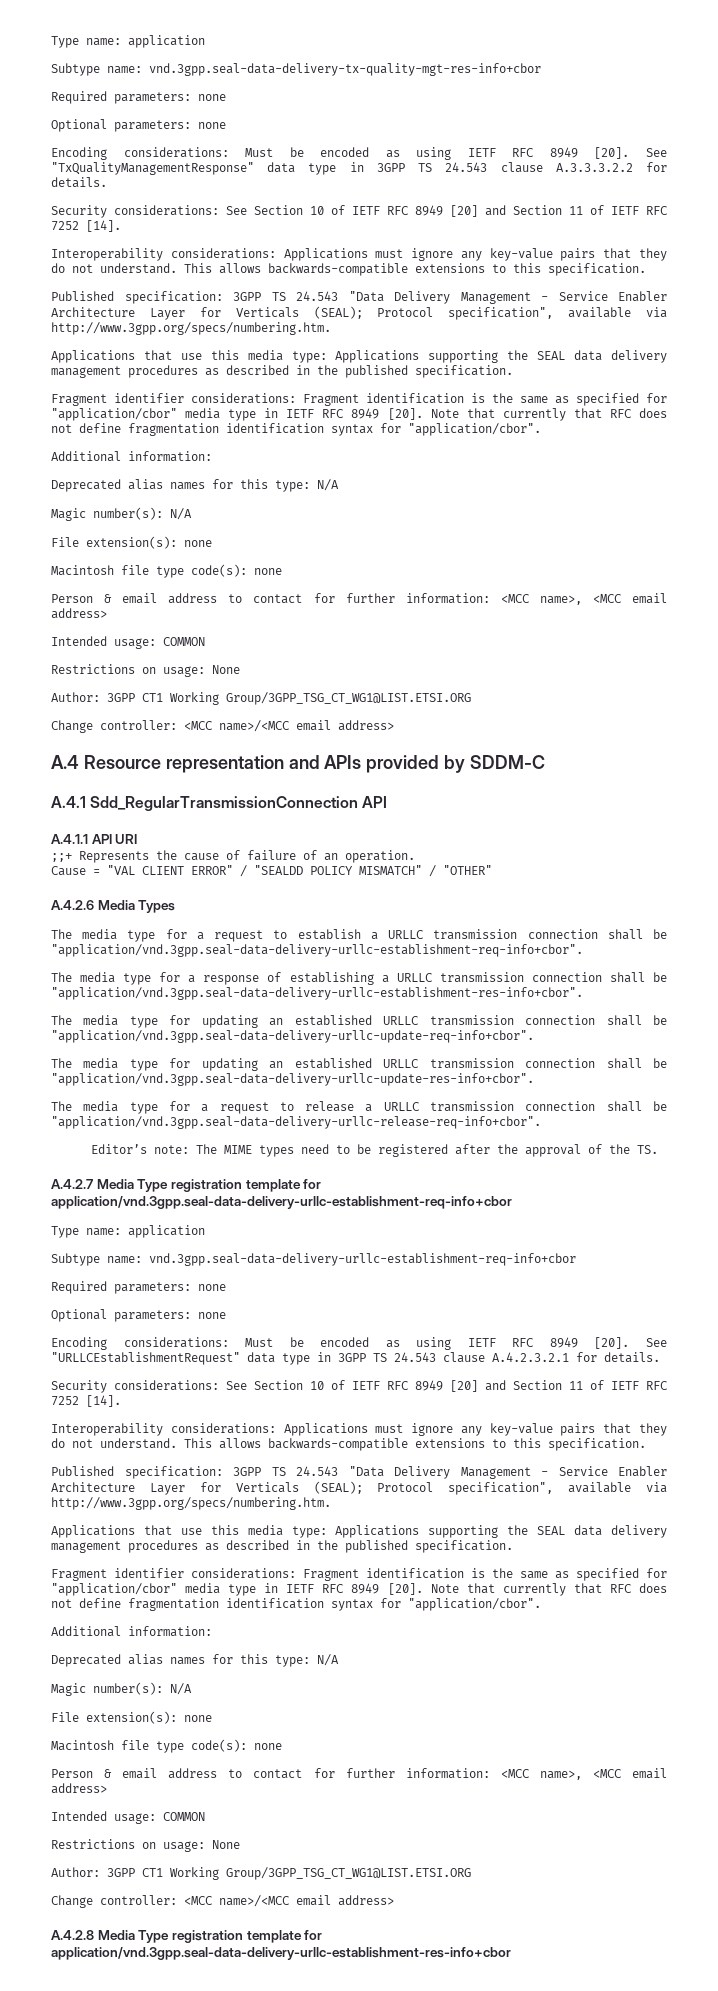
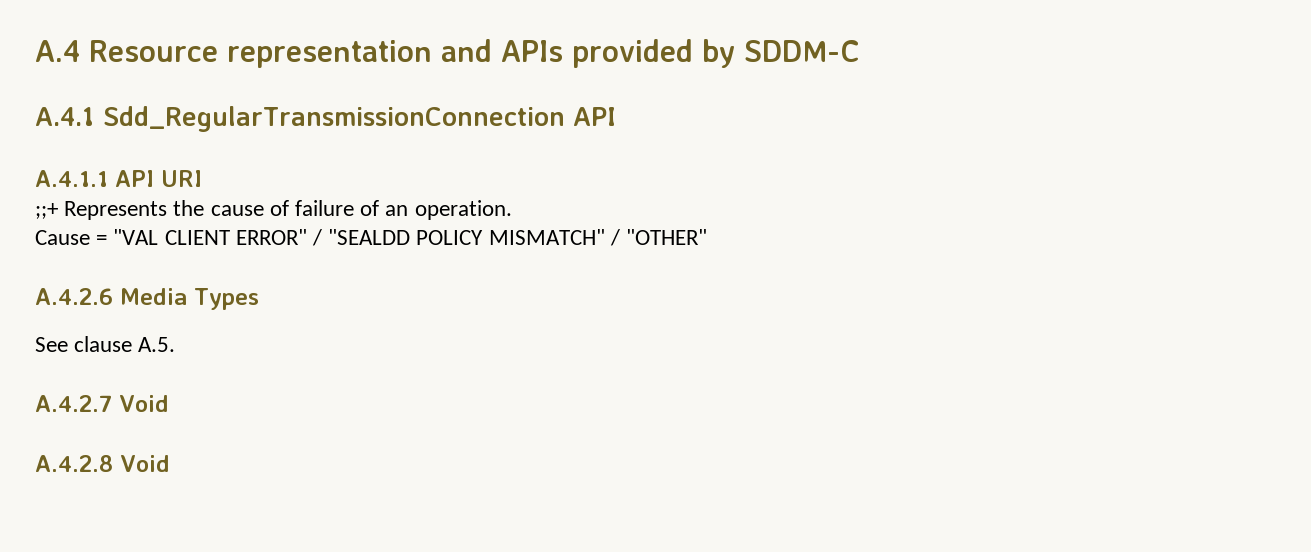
[51,35,205,48] [51,63,541,76] [51,91,226,104] [51,119,226,132] [51,147,667,160] [51,162,667,175] [51,177,107,188] [51,205,667,218] [51,220,121,232] [51,248,667,261] [51,263,646,276] [51,291,667,304] [51,306,667,320] [51,322,331,335] [51,350,667,363] [51,365,513,378] [51,393,667,406] [51,408,668,421] [51,423,541,436] [51,451,212,462] [51,479,339,492] [51,507,192,521] [51,536,212,549] [51,564,282,578] [51,593,667,605] [51,608,107,619] [51,636,205,649] [51,664,240,677] [51,692,471,705] [51,720,394,733] Type name: application // Subtype name: vnd.3gpp.seal-data-delivery-tx-quality-mgt-res-info+cbor // Required parameters: none // Optional parameters: none // Encoding considerations: Must be encoded as using IETF RFC 8949 [20]. See "TxQualityManagementResponse" data type in 3GPP TS 24.543 clause A.3.3.3.2.2 for details. // Security considerations: See Section 10 of IETF RFC 8949 [20] and Section 11 of IETF RFC 7252 [14]. // Interoperability considerations: Applications must ignore any key-value pairs that they do not understand. This allows backwards-compatible extensions to this specification. // Published specification: 3GPP TS 24.543 "Data Delivery Management - Service Enabler Architecture Layer for Verticals (SEAL); Protocol specification", available via http://www.3gpp.org/specs/numbering.htm. // Applications that use this media type: Applications supporting the SEAL data delivery management procedures as described in the published specification. // Fragment identifier considerations: Fragment identification is the same as specified for "application/cbor" media type in IETF RFC 8949 [20]. Note that currently that RFC does not define fragmentation identification syntax for "application/cbor". // Additional information: // Deprecated alias names for this type: N/A // Magic number(s): N/A // File extension(s): none // Macintosh file type code(s): none // Person & email address to contact for further information: <MCC name>, <MCC email address> // Intended usage: COMMON // Restrictions on usage: None // Author: 3GPP CT1 Working Group/3GPP_TSG_CT_WG1@LIST.ETSI.ORG // Change controller: <MCC name>/<MCC email address> // -> (35, 51) none
[51,929,667,942] [51,944,583,957] [51,972,667,985] [51,987,583,1000] [51,1015,667,1028] [51,1030,534,1043] [51,1058,667,1071] [51,1073,534,1086] [51,1101,667,1114] [51,1116,541,1129] [91,1144,659,1157] [51,1179,322,1192] [51,1196,512,1209] [51,1225,205,1238] [51,1253,576,1266] [51,1281,226,1294] [51,1309,226,1322] [51,1337,667,1350] [51,1352,660,1365] [51,1380,667,1393] [51,1395,121,1407] [51,1423,667,1436] [51,1438,646,1451] [51,1466,667,1479] [51,1481,667,1495] [51,1497,331,1510] [51,1525,667,1538] [51,1540,513,1553] [51,1568,667,1581] [51,1583,668,1596] [51,1598,541,1611] [51,1626,212,1637] [51,1654,339,1667] [51,1682,192,1696] [51,1711,212,1724] [51,1739,282,1753] [51,1768,667,1780] [51,1783,107,1794] [51,1811,205,1824] [51,1839,240,1852] [51,1867,471,1880] [51,1895,394,1908] [51,1930,323,1943] [51,1947,511,1960] The media type for a request to establish a URLLC transmission connection shall be "application/vnd.3gpp.seal-data-delivery-urllc-establishment-req-info+cbor". // The media type for a response of establishing a URLLC transmission connection shall be "application/vnd.3gpp.seal-data-delivery-urllc-establishment-res-info+cbor". // The media type for updating an established URLLC transmission connection shall be "application/vnd.3gpp.seal-data-delivery-urllc-update-req-info+cbor". // The media type for updating an established URLLC transmission connection shall be "application/vnd.3gpp.seal-data-delivery-urllc-update-res-info+cbor". // The media type for a request to release a URLLC transmission connection shall be "application/vnd.3gpp.seal-data-delivery-urllc-release-req-info+cbor". // Editor’s note: The MIME types need to be registered after the approval of the TS. // A.4.2.7 Media Type registration template for application/vnd.3gpp.seal-data-delivery-urllc-establishment-req-info+cbor // Type name: application // Subtype name: vnd.3gpp.seal-data-delivery-urllc-establishment-req-info+cbor // Required parameters: none // Optional parameters: none // Encoding considerations: Must be encoded as using IETF RFC 8949 [20]. See "URLLCEstablishmentRequest" data type in 3GPP TS 24.543 clause A.4.2.3.2.1 for details. // Security considerations: See Section 10 of IETF RFC 8949 [20] and Section 11 of IETF RFC 7252 [14]. // Interoperability considerations: Applications must ignore any key-value pairs that they do not understand. This allows backwards-compatible extensions to this specification. // Published specification: 3GPP TS 24.543 "Data Delivery Management - Service Enabler Architecture Layer for Verticals (SEAL); Protocol specification", available via http://www.3gpp.org/specs/numbering.htm. // Applications that use this media type: Applications supporting the SEAL data delivery management procedures as described in the published specification. // Fragment identifier considerations: Fragment identification is the same as specified for "application/cbor" media type in IETF RFC 8949 [20]. Note that currently that RFC does not define fragmentation identification syntax for "application/cbor". // Additional information: // Deprecated alias names for this type: N/A // Magic number(s): N/A // File extension(s): none // Macintosh file type code(s): none // Person & email address to contact for further information: <MCC name>, <MCC email address> // Intended usage: COMMON // Restrictions on usage: None // Author: 3GPP CT1 Working Group/3GPP_TSG_CT_WG1@LIST.ETSI.ORG // Change controller: <MCC name>/<MCC email address> // A.4.2.8 Media Type registration template for application/vnd.3gpp.seal-data-delivery-urllc-establishment-res-info+cbor -> [35,336,176,352] [35,395,169,412] [35,455,170,472] See clause A.5. // A.4.2.7 Void // A.4.2.8 Void

